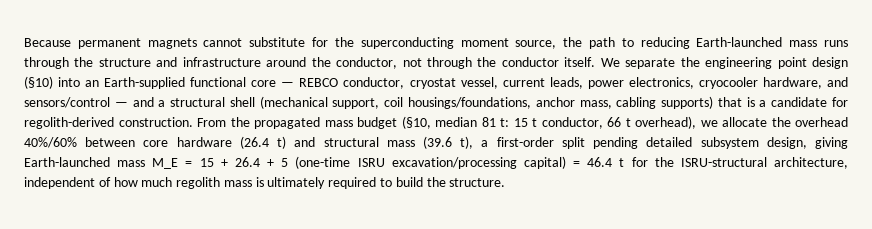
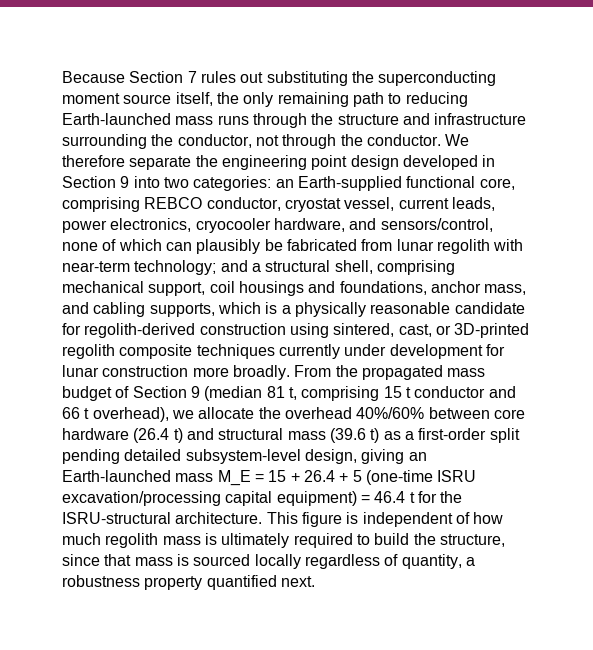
[77,37,583,49] permanent magnets cannot substitute for the superconducting moment source, the -> [129,71,497,86] [62,92,349,107] Section 7 rules out substituting the superconducting moment source itself, the only remaining
[266,57,307,67] around -> [62,134,147,149] surrounding
[501,57,620,67] conductor itself. We -> [366,134,470,146] [62,155,125,167] conductor. We therefore
[24,76,81,89] (§10) into -> [402,155,496,170] [62,176,272,191] developed in Section 9 into two categories:
[251,80,295,87] core — -> [479,178,515,190] [62,197,140,212] core, comprising
[24,96,849,109] [24,117,193,129] sensors/control — and a structural shell (mechanical support, coil housings/foundations, anchor mass, cabling supports) that is a candidate for regolith-derived construction. -> [380,218,493,232] [62,239,524,254] [62,260,455,275] [62,281,527,296] [62,302,525,317] [62,323,530,338] [62,344,505,359] [62,365,290,380] sensors/control, none of which can plausibly be fabricated from lunar regolith with near-term technology; and a structural shell, comprising mechanical support, coil housings and foundations, anchor mass, and cabling supports, which is a physically reasonable candidate for regolith-derived construction using sintered, cast, or 3D-printed regolith composite techniques currently under development for lunar construction more broadly.
[401,116,603,129] (§10, median 81 t: 15 t conductor, -> [115,386,516,401] of Section 9 (median 81 t, comprising 15 t conductor and
[460,136,474,149] t), -> [370,428,401,443] t) as
[700,137,759,149] subsystem -> [185,449,301,464] subsystem-level
(848, 143) none -> [408,452,427,461] an
[523,156,566,169] capital) -> [225,491,357,506] capital equipment)
[773,157,848,169] architecture, -> [175,512,359,527] architecture. This figure is
[449,178,506,187] structure. -> [439,534,505,547] [62,554,475,569] [62,575,315,590] structure, since that mass is sourced locally regardless of quantity, a robustness property quantified next.

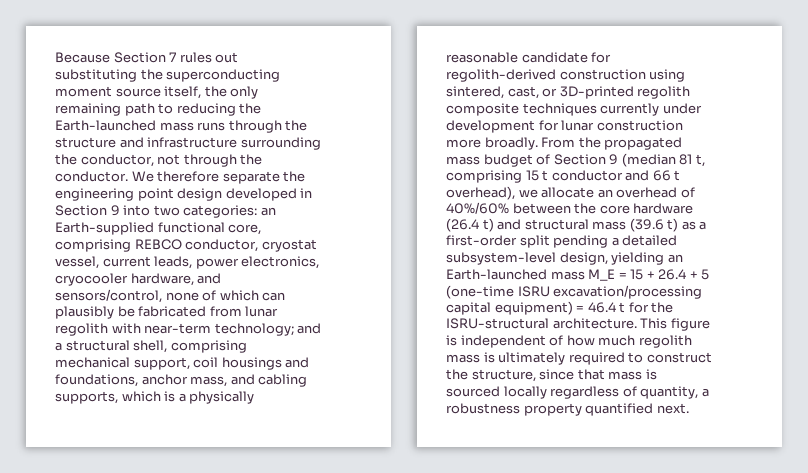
(468, 99) none -> [239,103,262,114] the
[258,407,352,419] the overhead -> [597,187,695,198] an overhead of
(490, 413) none -> [574,203,597,214] the
(120, 456) none -> [611,237,619,246] a
[361,449,405,464] giving -> [611,252,665,265] yielding
[374,533,410,545] build -> [646,352,712,363] construct

